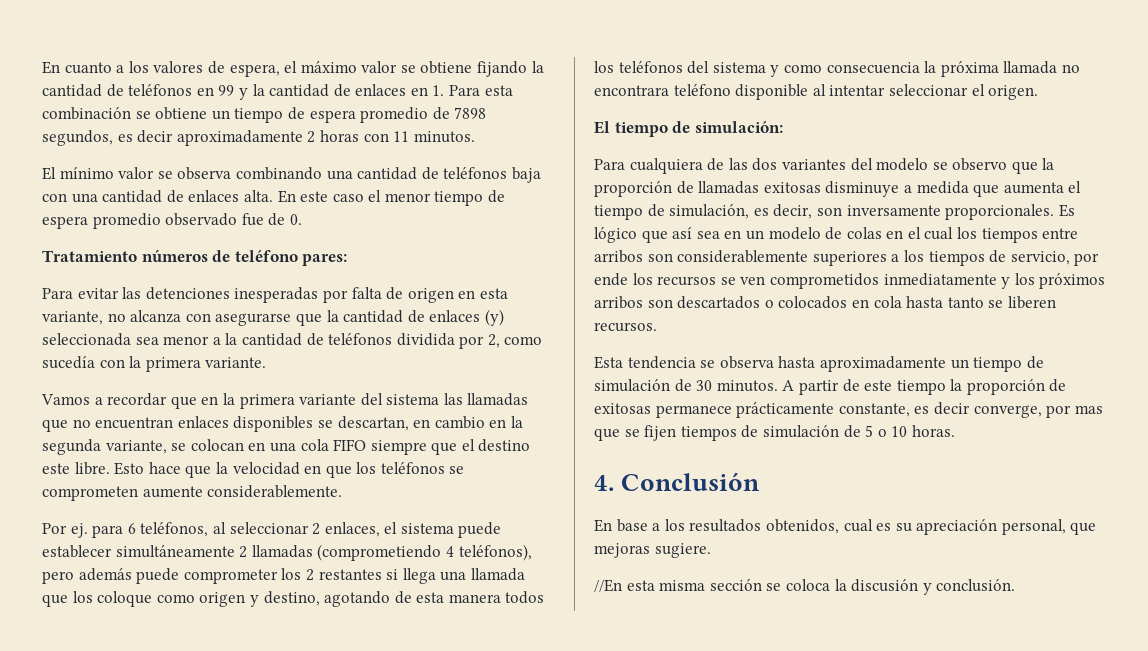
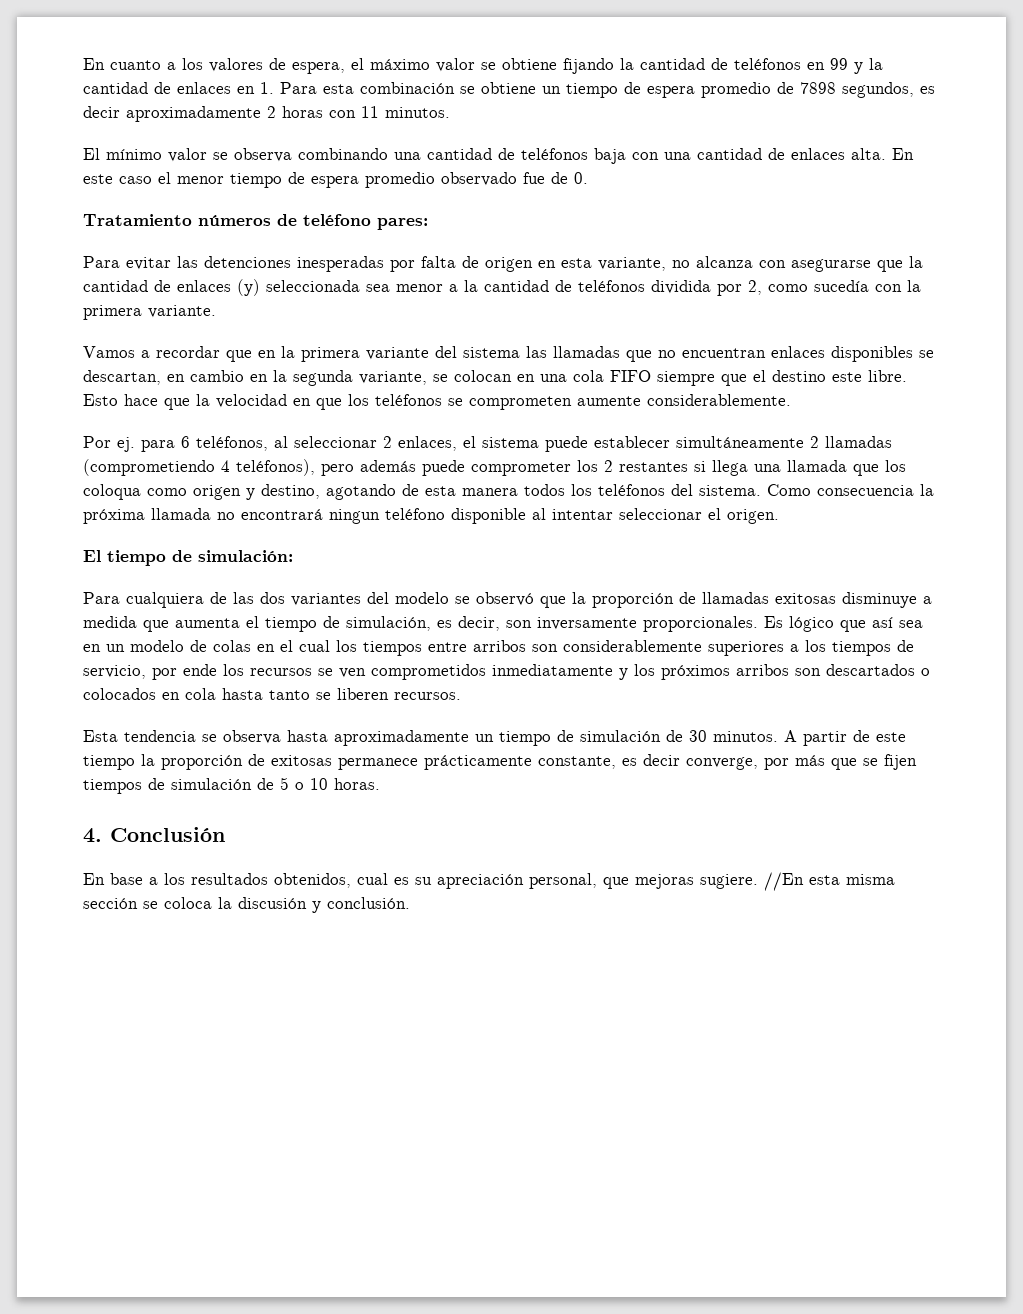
[97,591,153,607] coloque -> [83,484,141,500] coloqua
[712,62,822,77] sistema y como -> [699,484,811,496] sistema. Como
[594,85,669,96] encontrara -> [241,509,380,524] encontrará ningun
[952,158,1008,171] observo -> [476,592,534,606] observó
[1074,405,1103,414] mas -> [795,755,825,766] más
(711, 550) // -> (758, 881) none

